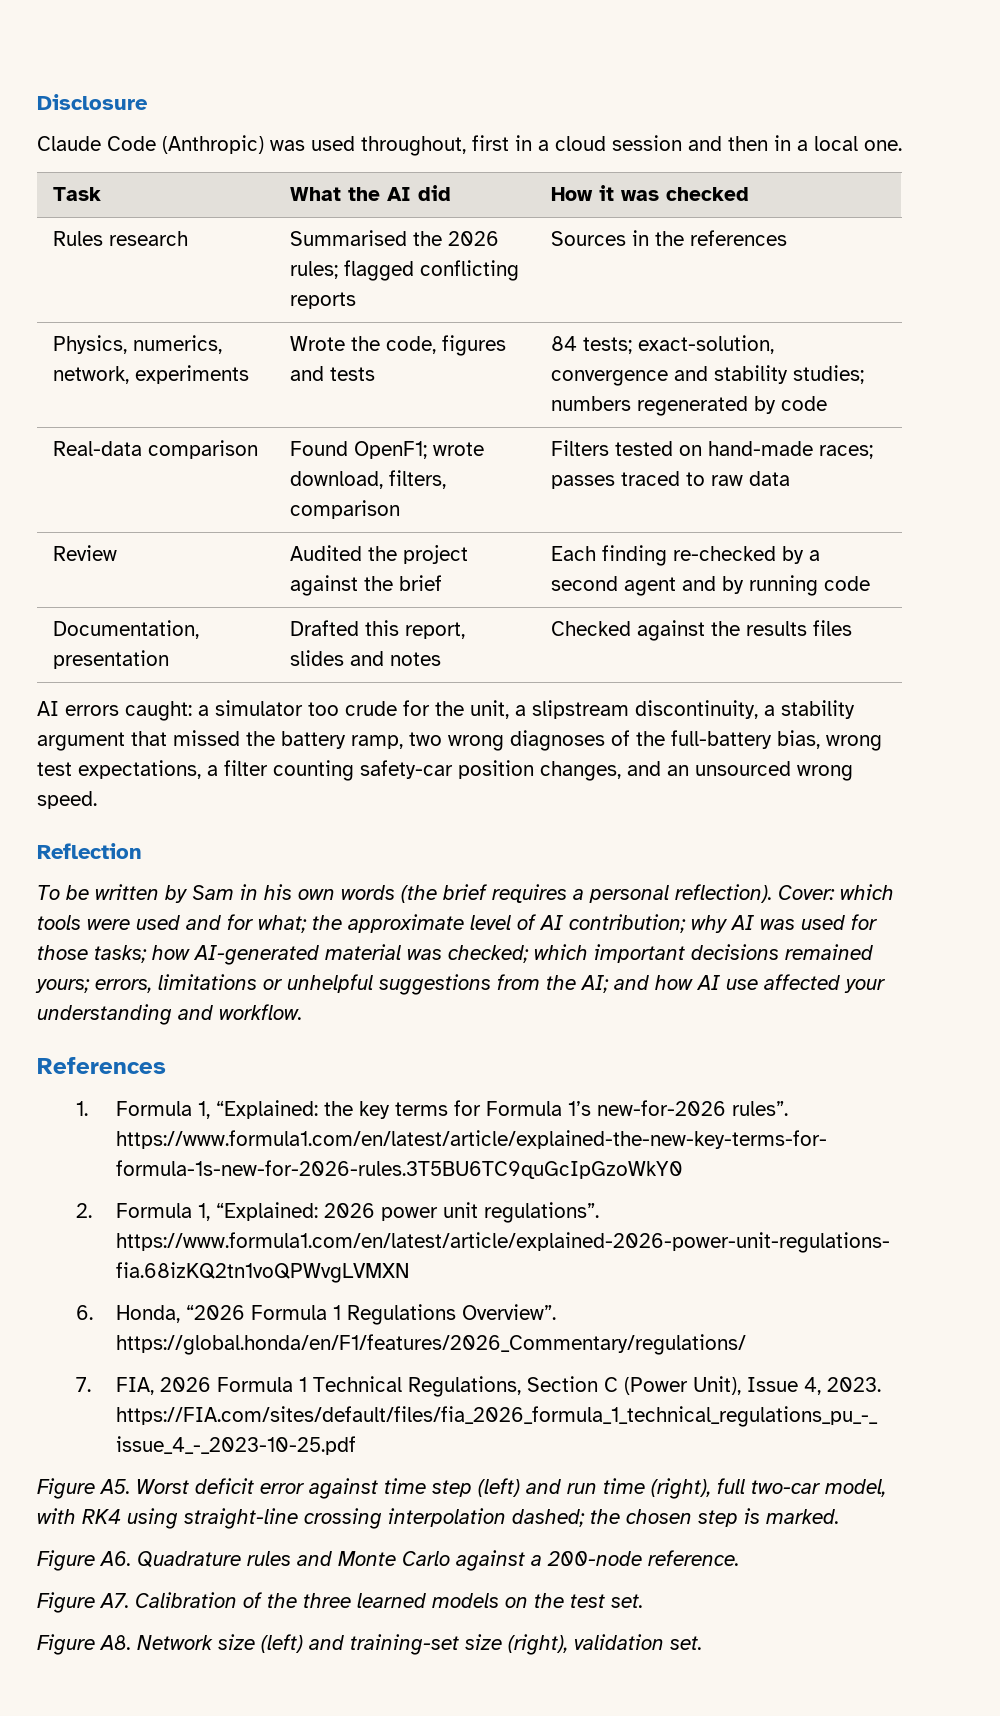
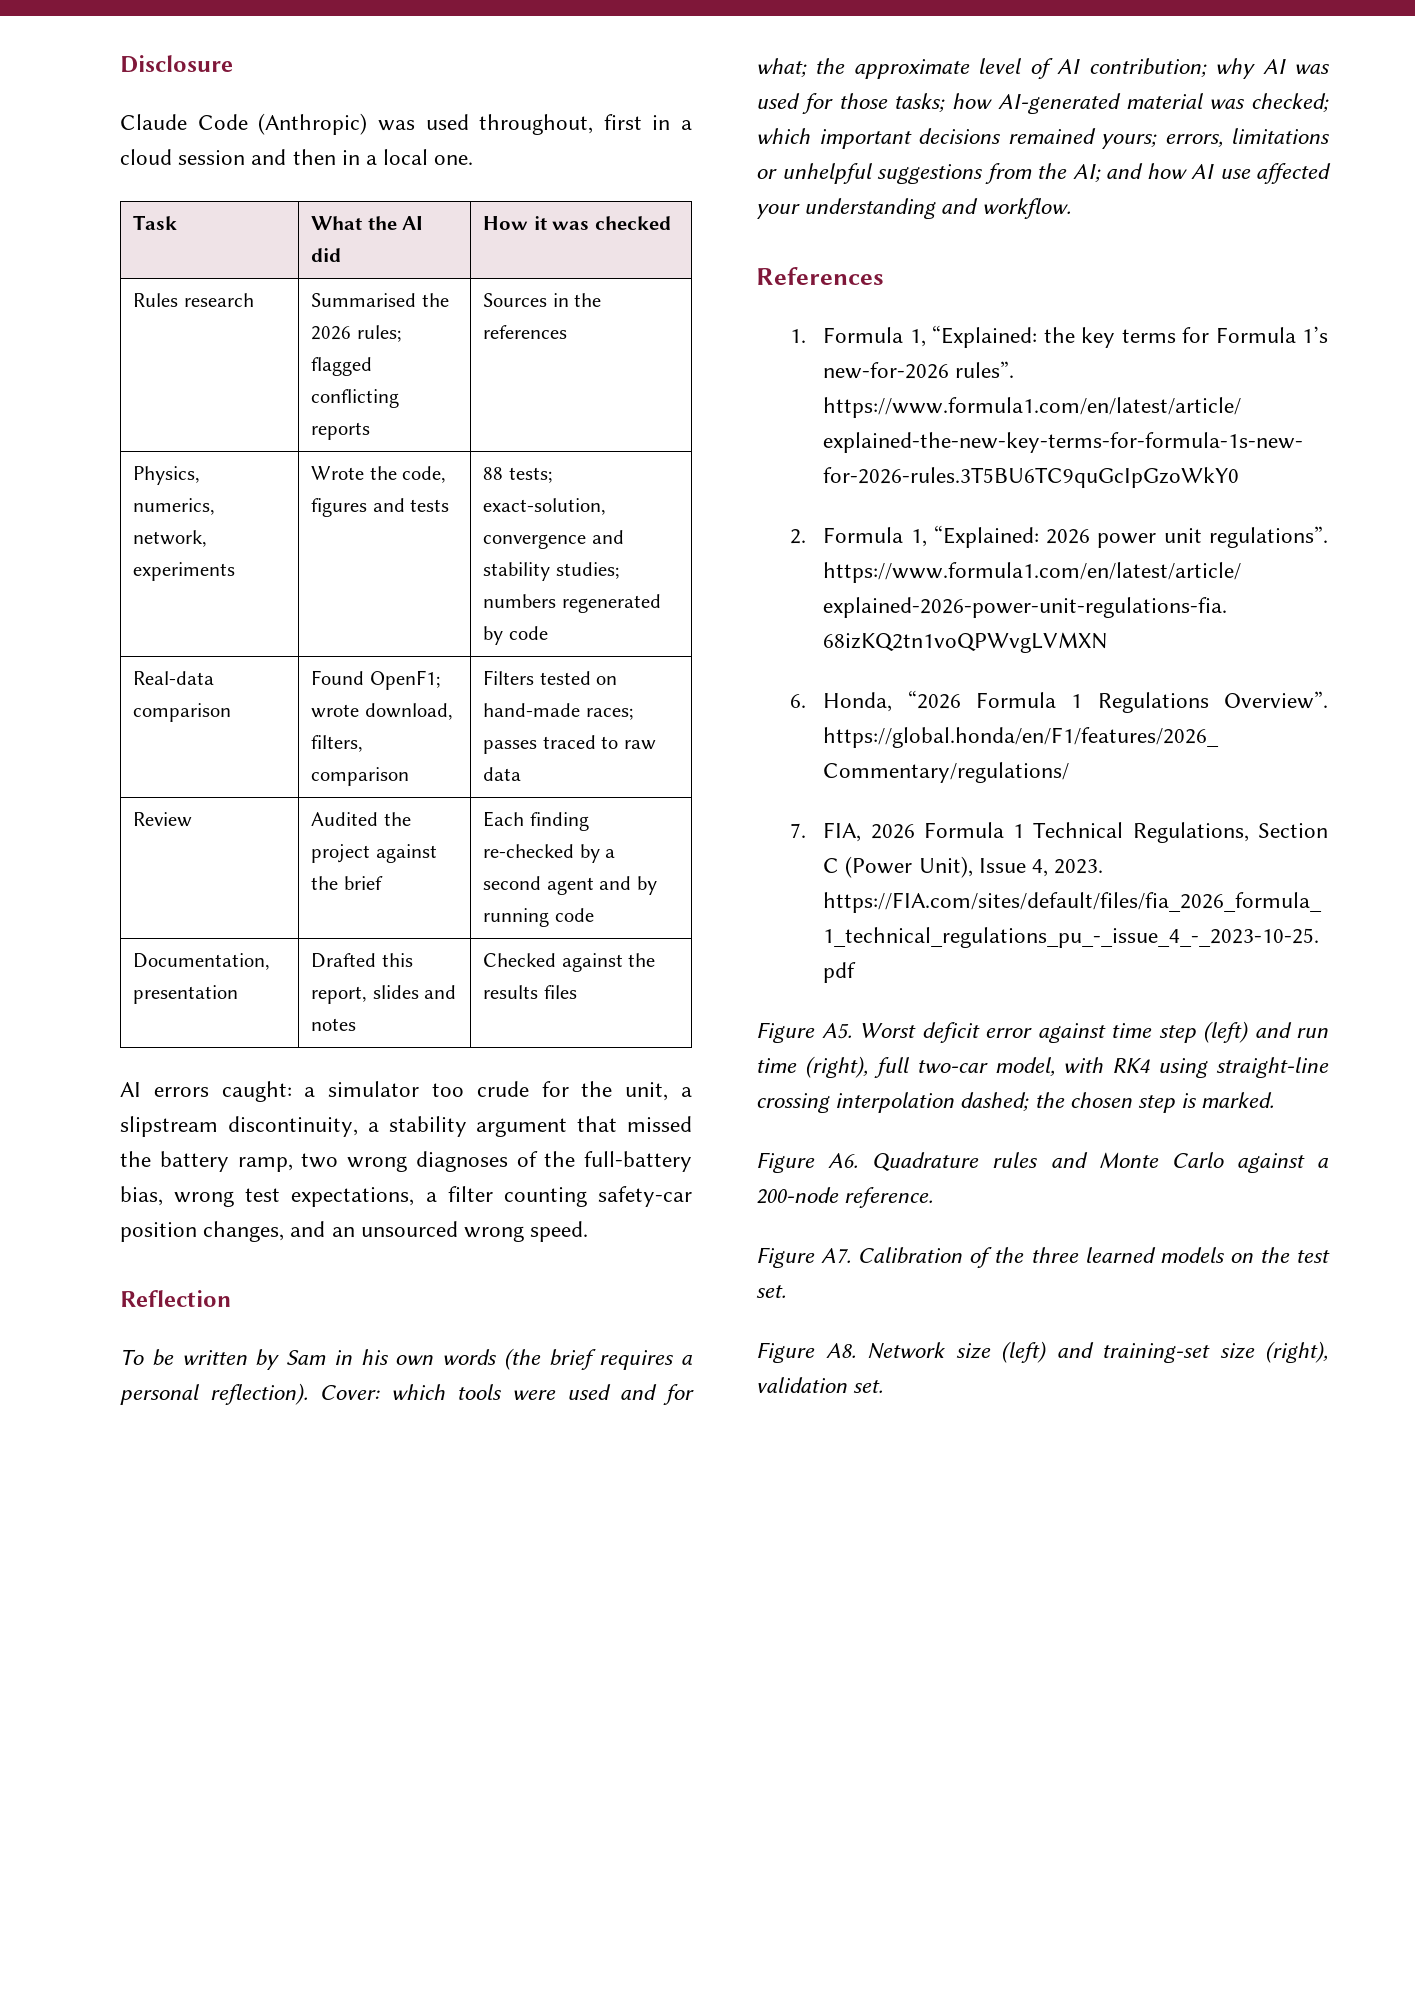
[551,336,578,351] 84 -> [483,467,504,480] 88

